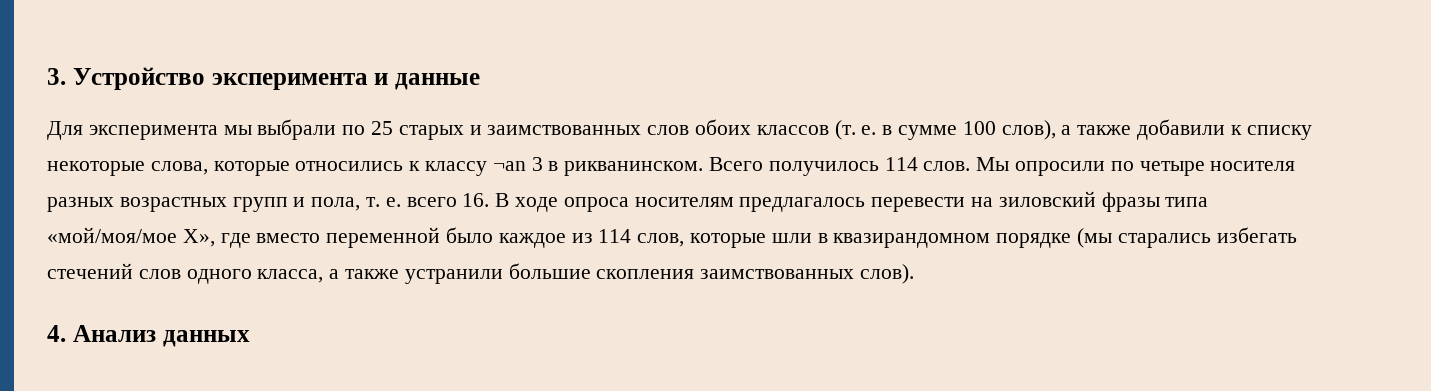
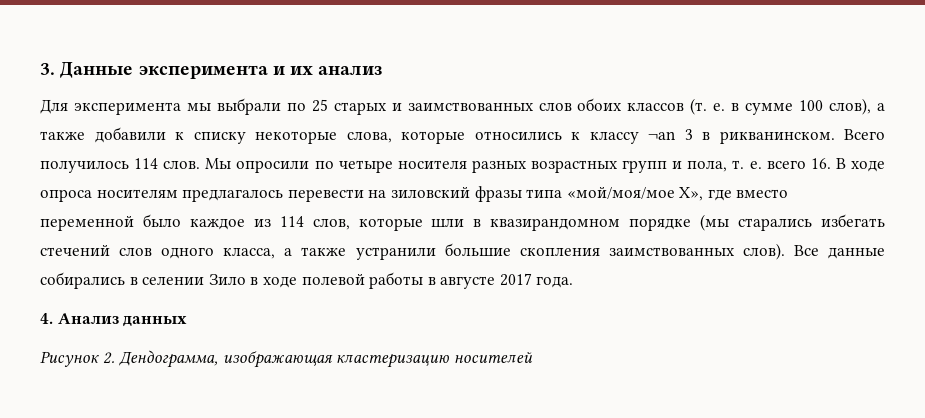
[72,67,205,90] Устройство -> [60,62,134,78] Данные
[395,73,480,90] данные -> [290,66,383,75] их анализ
[47,325,250,347] // 4. Анализ данных -> [793,245,885,259] [40,272,574,289] [40,313,188,327] [40,350,533,368] Все данные собирались в селении Зило в ходе полевой работы в августе 2017 года. // 4. Анализ данных // Рисунок 2. Дендограмма, изображающая кластеризацию носителей

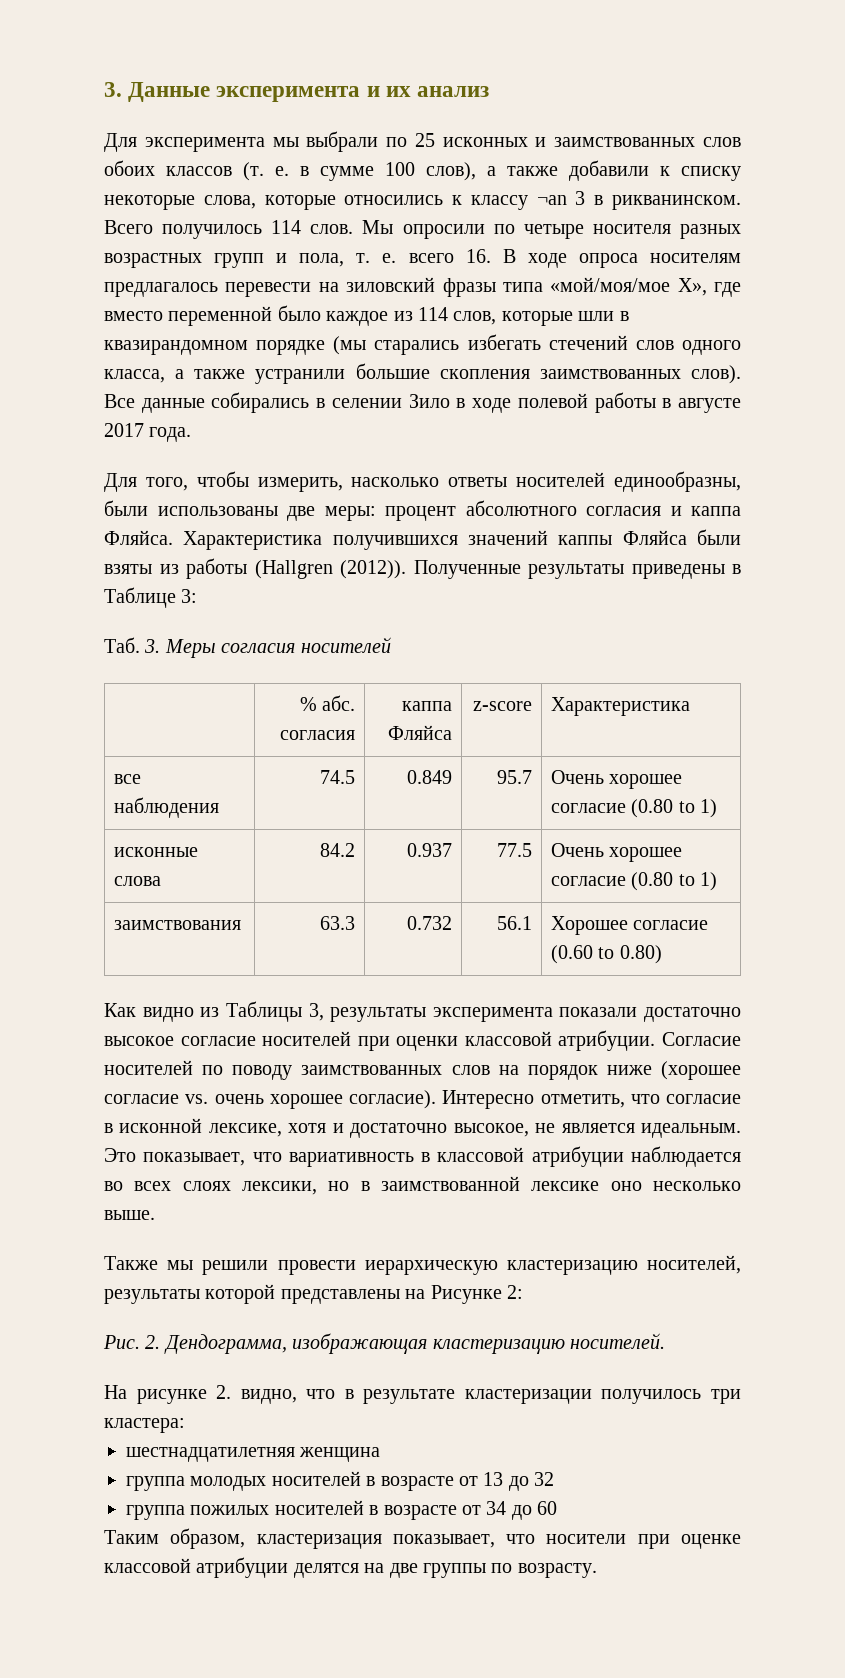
[333,102,387,115] старых -> [442,137,528,147] исконных
[40,313,188,327] [40,350,533,368] 4. Анализ данных // Рисунок 2. Дендограмма, изображающая кластеризацию носителей -> [104,471,741,492] [104,500,741,521] [104,529,741,550] [104,558,741,579] [104,587,198,608] [104,637,391,658] [299,695,356,711] [280,730,356,740] [402,701,453,711] [388,725,453,740] [473,701,533,711] [550,697,690,716] [113,774,141,784] [113,797,219,818] [320,770,356,784] [407,770,453,784] [497,770,533,784] [550,770,683,789] [550,799,718,818] [113,847,198,857] [113,876,161,886] [320,843,356,857] [407,843,453,857] [497,843,533,857] [550,843,683,862] [550,872,718,891] [113,920,241,930] [320,916,356,930] [407,916,453,930] [497,916,533,930] [550,916,709,935] [550,945,662,964] [104,1001,741,1022] [104,1030,741,1051] [104,1060,741,1080] [104,1090,741,1109] [104,1118,741,1138] [104,1146,741,1167] [104,1176,741,1195] [104,1210,155,1220] [104,1255,741,1275] [104,1284,523,1304] [103,1333,665,1354] [104,1385,741,1404] [104,1418,185,1433] [126,1447,381,1462] [126,1471,555,1491] [126,1500,558,1520] [104,1528,741,1549] [104,1557,597,1578] Для того, чтобы измерить, насколько ответы носителей единообразны, были использованы две меры: процент абсолютного согласия и каппа Фляйса. Характеристика получившихся значений каппы Фляйса были взяты из работы (Hallgren (2012)). Полученные результаты приведены в Таблице 3: // Таб. 3. Меры согласия носителей // | % абс. согласия | каппа Фляйса | z-score | Характеристика // все наблюдения | 74.5 | 0.849 | 95.7 | Очень хорошее согласие (0.80 to 1) // исконные слова | 84.2 | 0.937 | 77.5 | Очень хорошее согласие (0.80 to 1) // заимствования | 63.3 | 0.732 | 56.1 | Хорошее согласие (0.60 to 0.80) // Как видно из Таблицы 3, результаты эксперимента показали достаточно высокое согласие носителей при оценки классовой атрибуции. Согласие носителей по поводу заимствованных слов на порядок ниже (хорошее согласие vs. очень хорошее согласие). Интересно отметить, что согласие в исконной лексике, хотя и достаточно высокое, не является идеальным. Это показывает, что вариативность в классовой атрибуции наблюдается во всех слоях лексики, но в заимствованной лексике оно несколько выше. // Также мы решили провести иерархическую кластеризацию носителей, результаты которой представлены на Рисунке 2: // Рис. 2. Дендограмма, изображающая кластеризацию носителей. // На рисунке 2. видно, что в результате кластеризации получилось три кластера: // шестнадцатилетняя женщина // группа молодых носителей в возрасте от 13 до 32 // группа пожилых носителей в возрасте от 34 до 60 // Таким образом, кластеризация показывает, что носители при оценке классовой атрибуции делятся на две группы по возрасту.

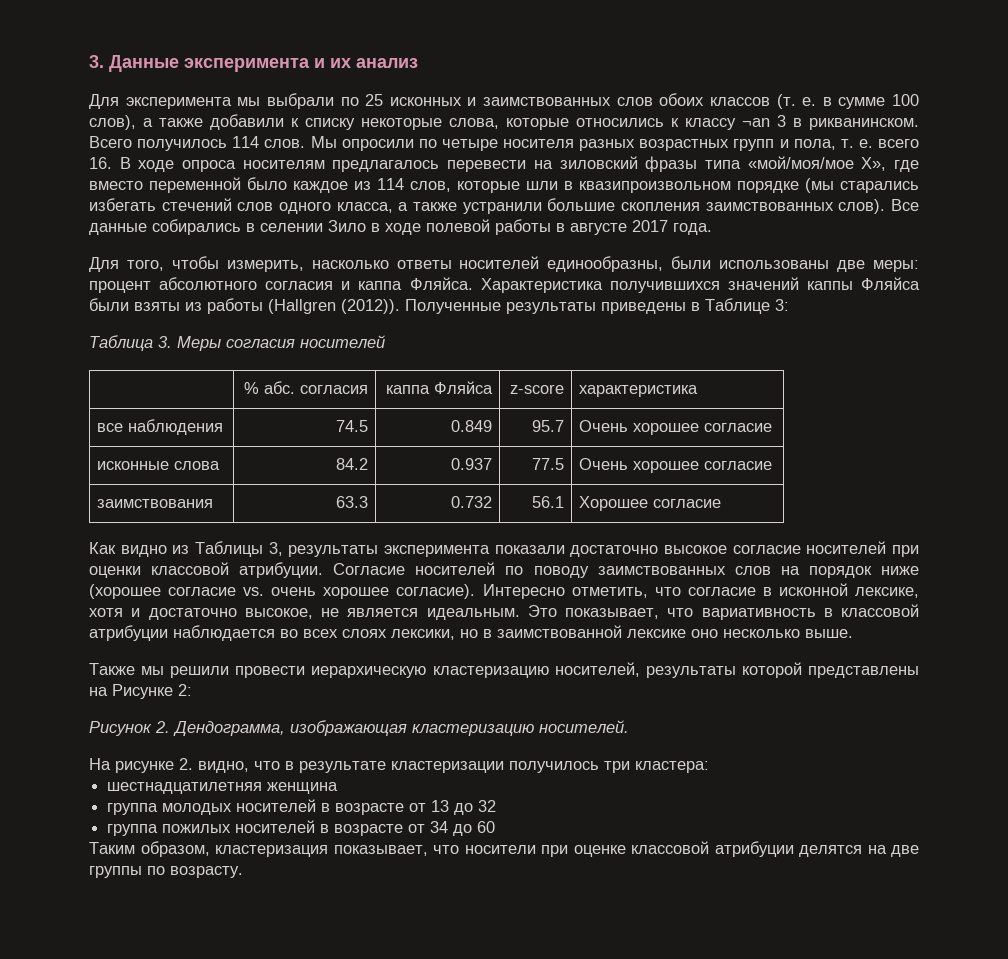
[104,340,248,355] квазирандомном -> [579,181,731,193] квазипроизвольном
[104,637,140,653] Таб. -> [89,335,153,351] Таблица
[550,697,690,716] Характеристика -> [579,385,699,397] характеристика
[631,799,718,818] (0.80 to 1) -> (773, 427) none
[631,872,718,891] (0.80 to 1) -> (773, 465) none
[550,945,662,964] (0.60 to 0.80) -> (722, 503) none
[103,1335,140,1349] Рис. -> [89,721,152,736] Рисунок

